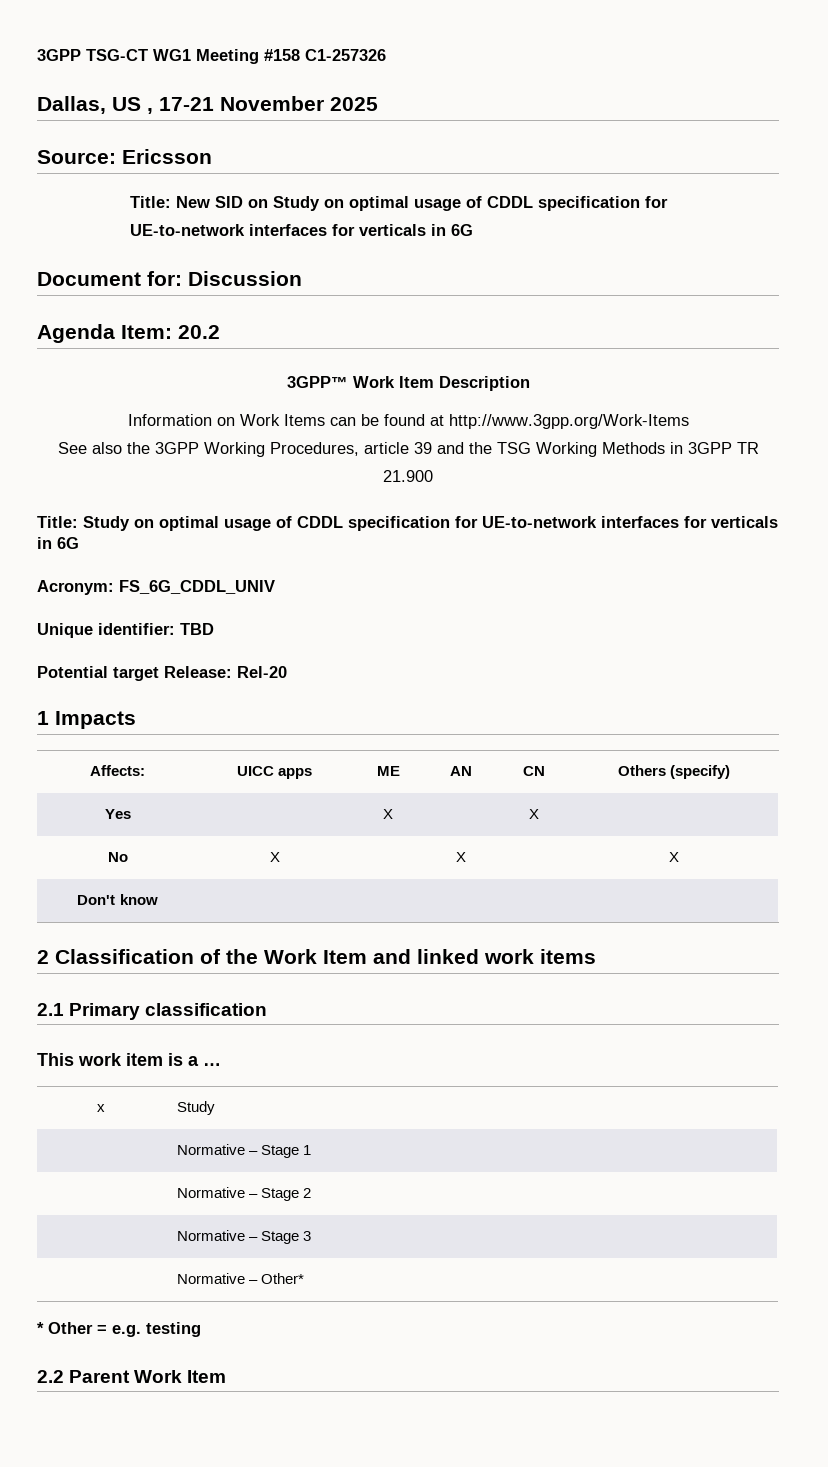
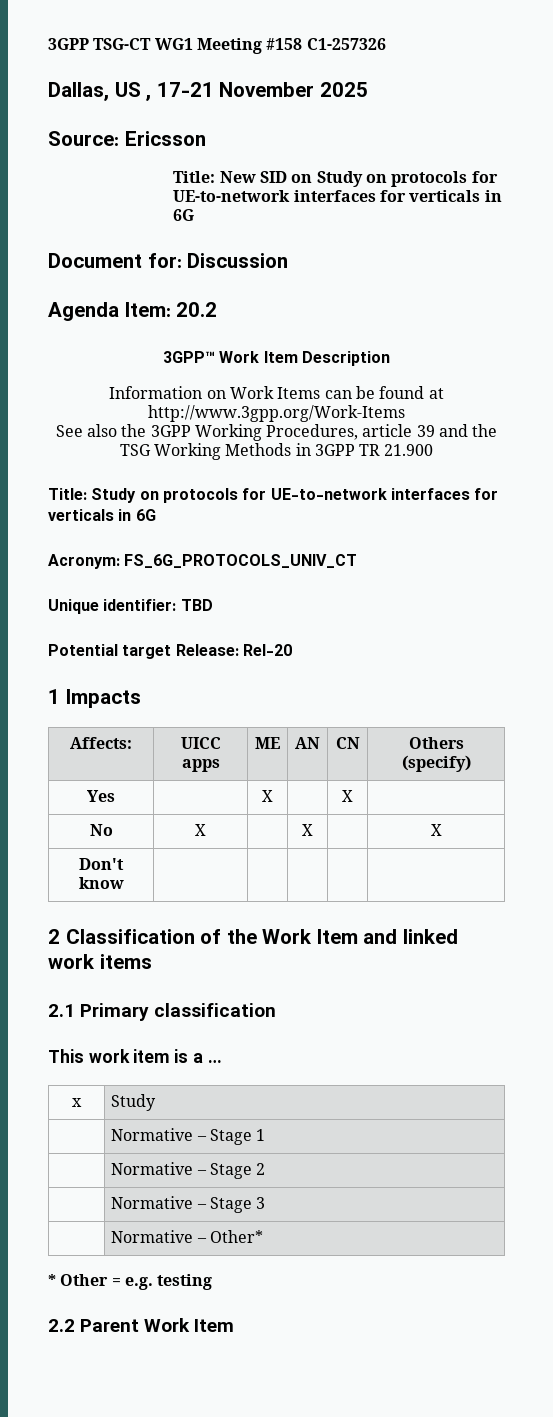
[348,196,640,211] optimal usage of CDDL specification -> [391,171,468,187] protocols
[159,516,450,531] optimal usage of CDDL specification -> [162,488,238,503] protocols
[119,580,275,594] FS_6G_CDDL_UNIV -> [124,554,358,568] FS_6G_PROTOCOLS_UNIV_CT

